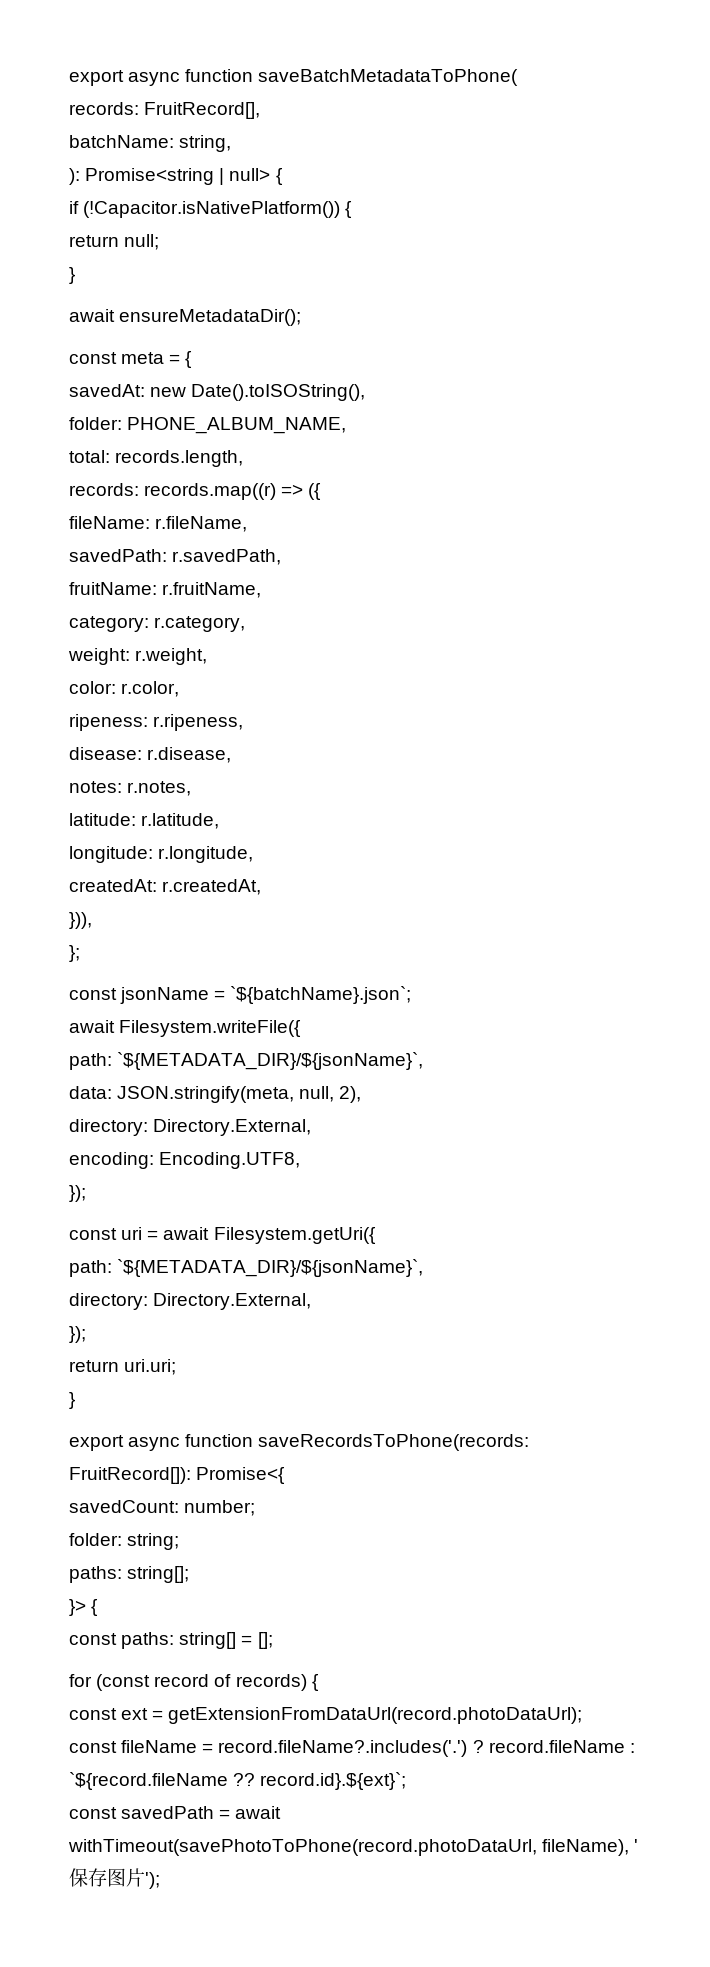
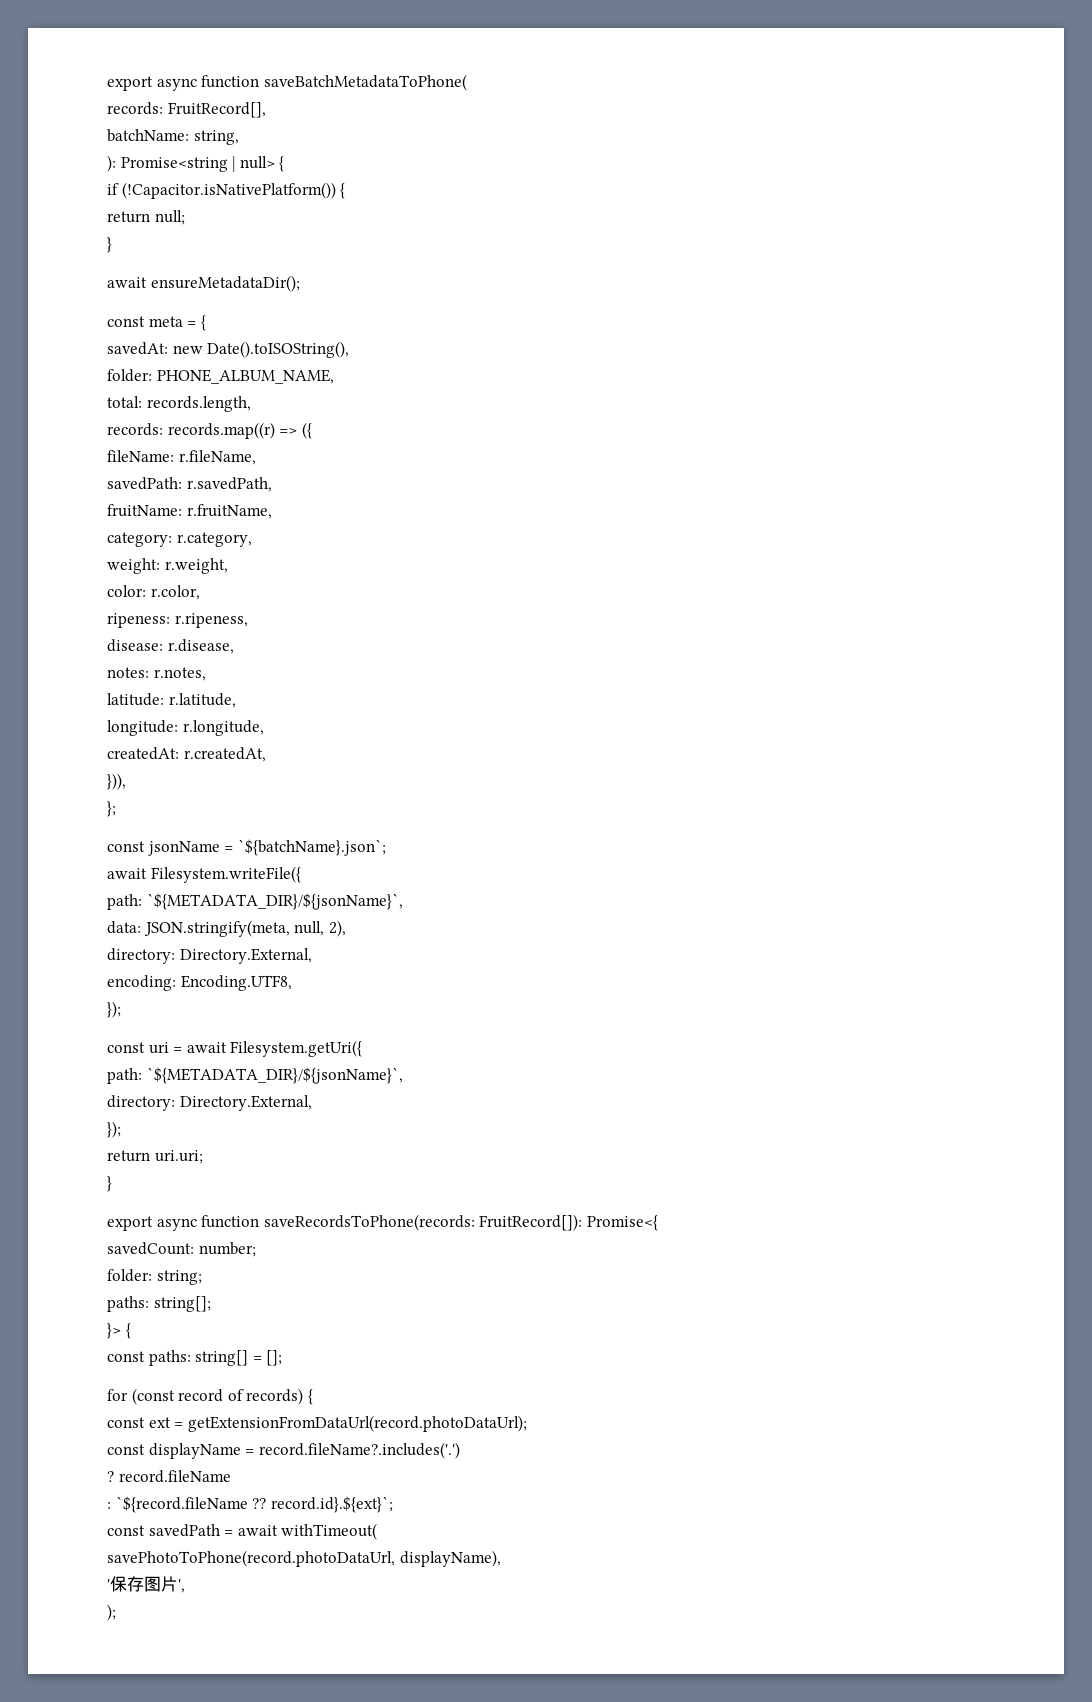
[121,1740,198,1753] fileName -> [148,1443,241,1459] displayName
(468, 1748) none -> (460, 1450) //
(625, 1746) none -> (231, 1476) //
[68,1839,630,1856] withTimeout(savePhotoToPhone(record.photoDataUrl, fileName), -> [281,1523,378,1540] [107,1550,501,1567] withTimeout( // savePhotoToPhone(record.photoDataUrl, displayName), //
[145,1872,160,1889] '); -> [178,1579,185,1593] [107,1604,116,1621] ', // );

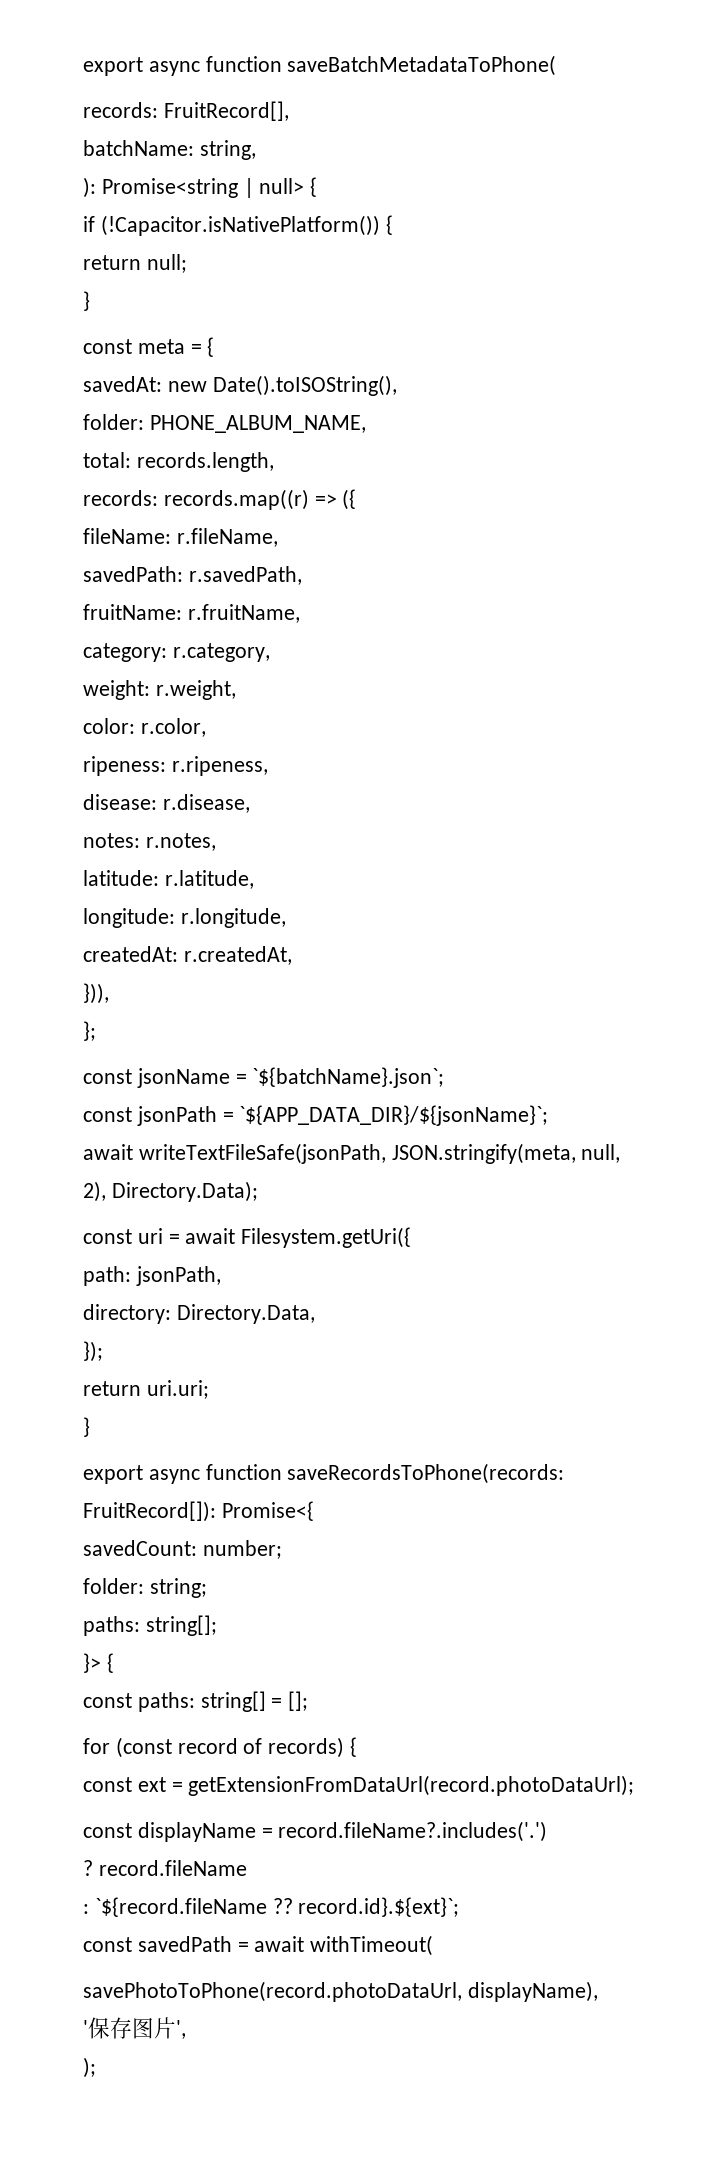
[107,275,300,292] // await ensureMetadataDir(); -> (90, 301) none
[107,866,301,883] [107,893,403,910] [107,920,346,937] [107,948,312,964] [107,975,292,991] [107,1001,121,1018] await Filesystem.writeFile({ // path: `${METADATA_DIR}/${jsonName}`, // data: JSON.stringify(meta, null, 2), // directory: Directory.External, // encoding: Encoding.UTF8, // }); -> [83,1105,549,1126] [83,1143,621,1164] [83,1181,258,1202] const jsonPath = `${APP_DATA_DIR}/${jsonName}`; // await writeTextFileSafe(jsonPath, JSON.stringify(meta, null, 2), Directory.Data);
[146,1067,403,1084] [107,1095,312,1111] `${METADATA_DIR}/${jsonName}`, // directory: Directory.External, -> [135,1266,221,1286] [83,1304,315,1324] jsonPath, // directory: Directory.Data,

